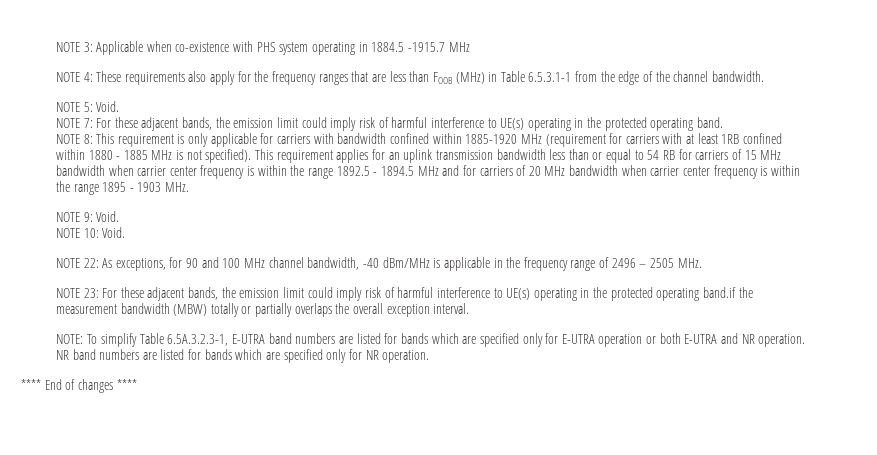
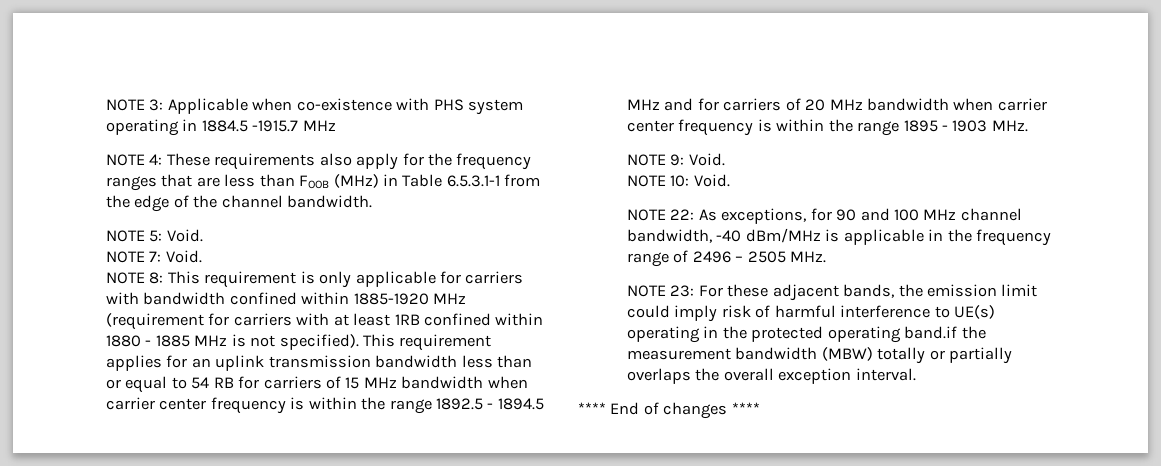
[96,117,724,131] For these adjacent bands, the emission limit could imply risk of harmful interference to UE(s) operating in the protected operating band. -> [165,250,202,263] Void.
[55,333,806,347] [55,349,430,363] // NOTE: To simplify Table 6.5A.3.2.3-1, E-UTRA band numbers are listed for bands which are specified only for E-UTRA operation or both E-UTRA and NR operation. NR band numbers are listed for bands which are specified only for NR operation. -> (916, 374) none

